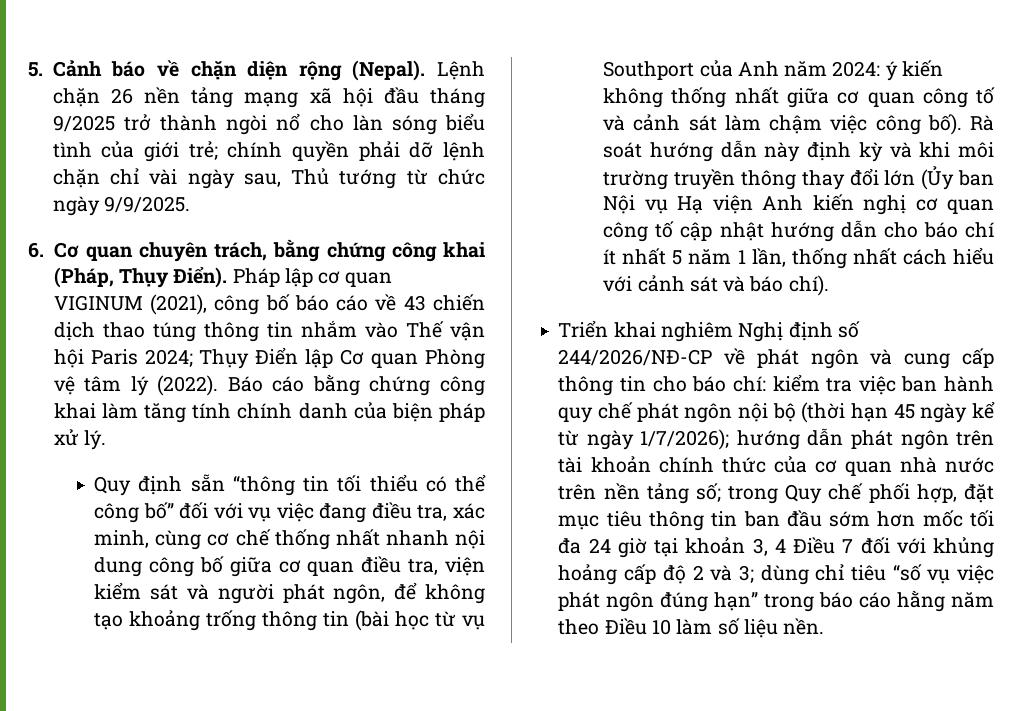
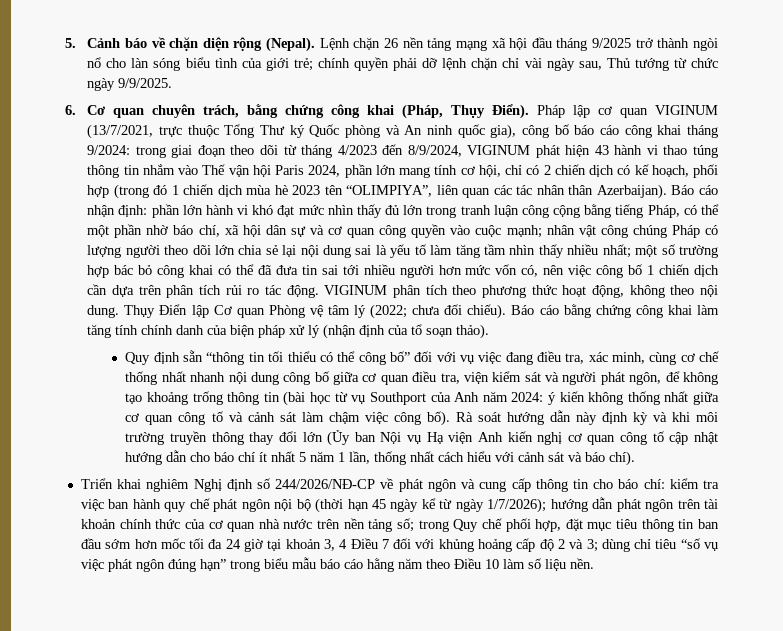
[150,294,485,315] [53,322,95,341] (2021), công bố báo cáo về 43 chiến dịch -> [87,124,719,139] [87,144,658,158] (13/7/2021, trực thuộc Tổng Thư ký Quốc phòng và An ninh quốc gia), công bố báo cáo công khai tháng 9/2024: trong giai đoạn theo dõi từ tháng 4/2023 đến 8/9/2024, VIGINUM phát hiện 43 hành vi
[144,349,193,367] 2024; -> [308,164,719,178] [87,184,718,199] [87,204,720,218] [87,224,719,238] [87,244,718,258] [87,264,719,278] [87,284,719,298] [87,305,120,318] 2024, phần lớn mang tính cơ hội, chỉ có 2 chiến dịch có kế hoạch, phối hợp (trong đó 1 chiến dịch mùa hè 2023 tên “OLIMPIYA”, liên quan các tác nhân thân Azerbaijan). Báo cáo nhận định: phần lớn hành vi khó đạt mức nhìn thấy đủ lớn trong tranh luận công cộng bằng tiếng Pháp, có thể một phần nhờ báo chí, xã hội dân sự và cơ quan công quyền vào cuộc mạnh; nhân vật công chúng Pháp có lượng người theo dõi lớn chia sẻ lại nội dung sai là yếu tố làm tăng tầm nhìn thấy nhiều nhất; một số trường hợp bác bỏ công khai có thể đã đưa tin sai tới nhiều người hơn mức vốn có, nên việc công bố 1 chiến dịch cần dựa trên phân tích rủi ro tác động. VIGINUM phân tích theo phương thức hoạt động, không theo nội dung.
[157,375,219,396] (2022). -> [370,304,507,319] (2022; chưa đối chiếu).
[84,430,107,450] lý. -> [308,324,490,339] lý (nhận định của tổ soạn thảo).
(815, 603) none -> [263,557,316,569] biểu mẫu

